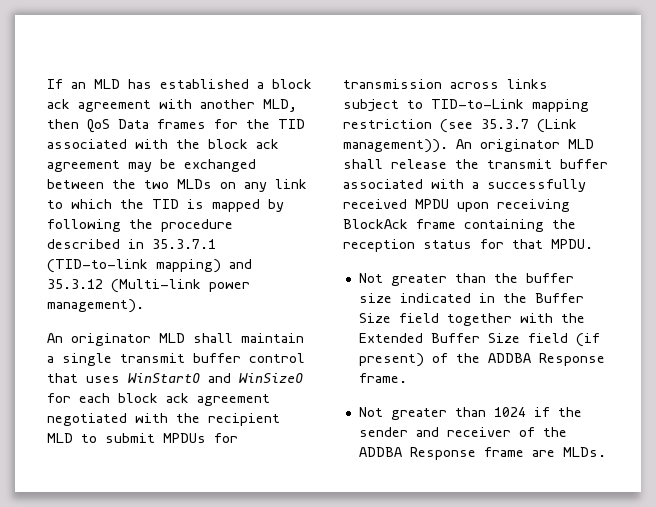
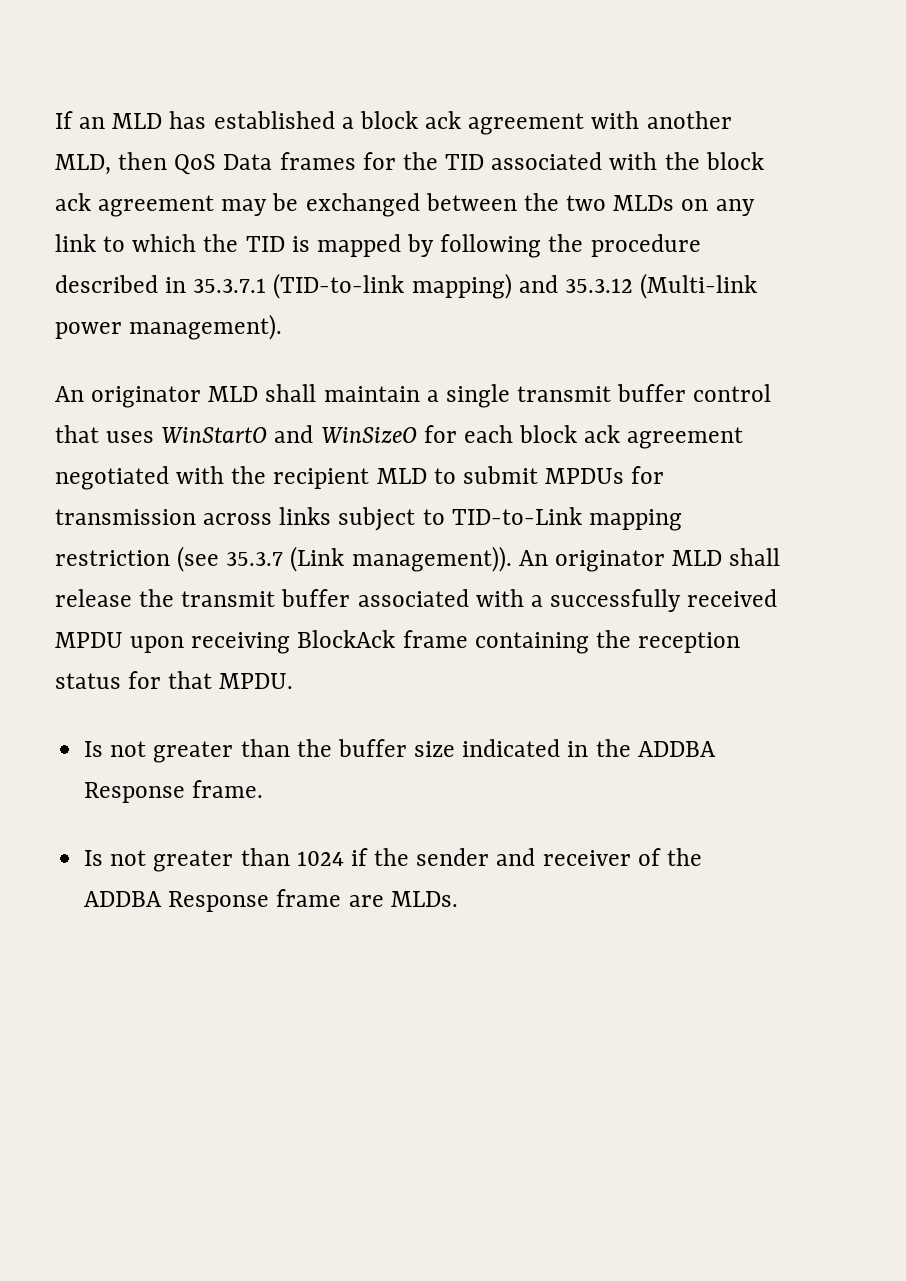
[358,273,383,283] Not -> [84,741,147,757] Is not
[534,293,584,303] [358,313,585,326] [358,333,600,347] [358,353,480,367] Buffer Size field together with the Extended Buffer Size field (if present) of the -> (631, 748) none
[358,407,383,417] Not -> [84,850,147,866] Is not

